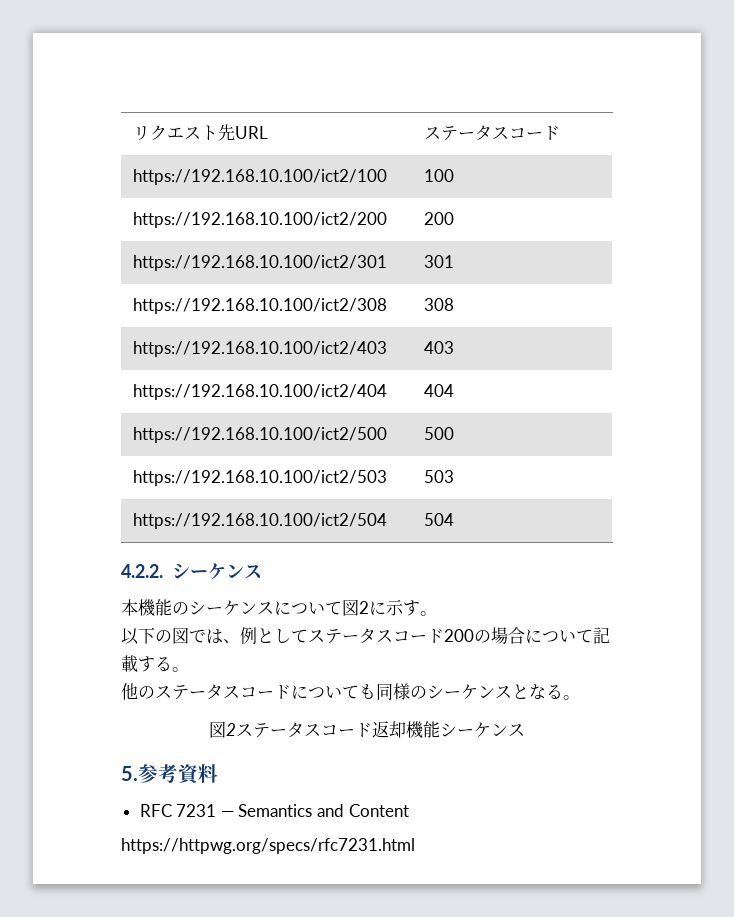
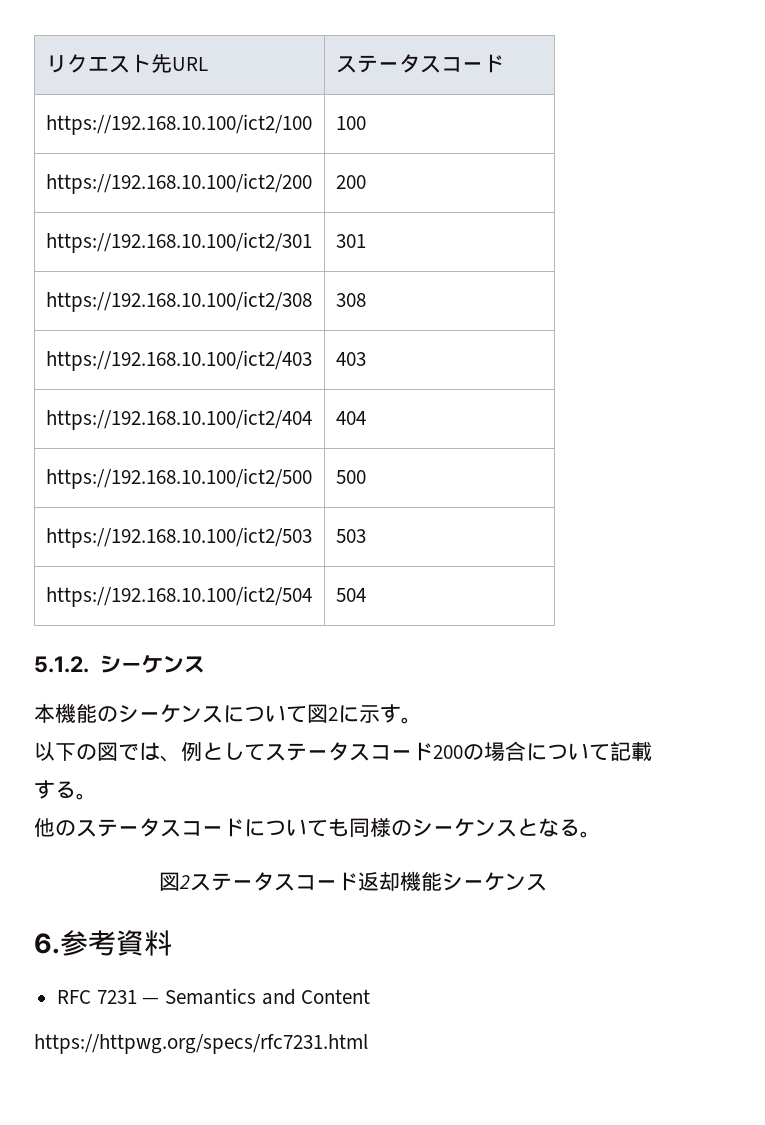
[121,564,163,578] 4.2.2. -> [34,656,89,673] 5.1.2.
[121,766,138,781] 5. -> [34,933,60,954] 6.

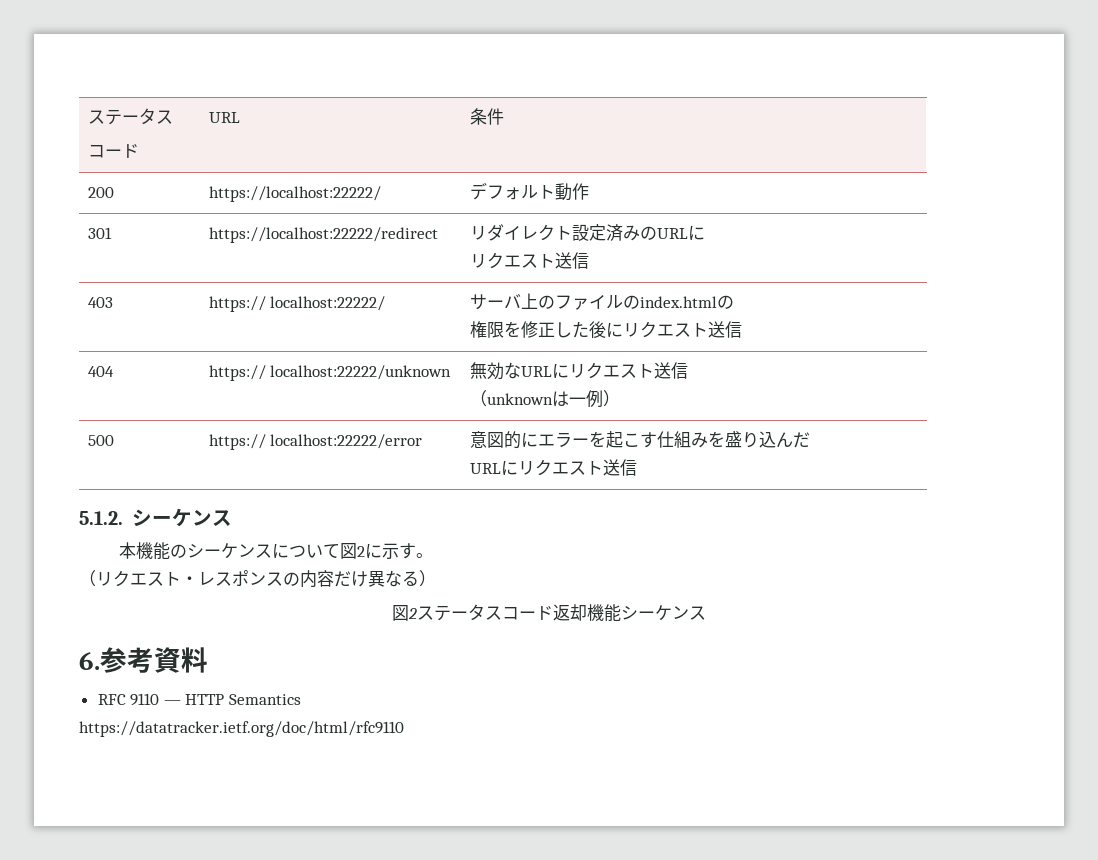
[45,54,208,73] [335,54,504,73] [45,114,312,135] [335,116,366,130] [45,173,312,194] [335,175,366,189] [45,232,312,253] [335,234,366,248] [45,291,312,312] [335,293,366,307] [45,350,312,371] [335,352,366,366] [45,409,312,430] [335,411,366,425] [45,468,312,489] [335,470,366,484] [45,527,312,548] [335,529,366,543] [45,586,312,607] [335,588,366,602] リクエスト先URL | ステータスコード // https://192.168.10.100/ict2/100 | 100 // https://192.168.10.100/ict2/200 | 200 // https://192.168.10.100/ict2/301 | 301 // https://192.168.10.100/ict2/308 | 308 // https://192.168.10.100/ict2/403 | 403 // https://192.168.10.100/ict2/404 | 404 // https://192.168.10.100/ict2/500 | 500 // https://192.168.10.100/ict2/503 | 503 // https://192.168.10.100/ict2/504 | 504 -> [87,108,173,125] [87,144,139,158] [208,112,240,123] [469,108,504,125] [87,187,114,198] [208,186,381,202] [469,182,589,201] [87,227,112,239] [208,227,438,243] [469,224,705,241] [469,252,589,269] [87,297,113,308] [208,296,386,312] [469,293,734,310] [469,321,742,338] [87,366,114,377] [208,365,452,381] [469,362,688,380] [469,390,620,408] [87,435,114,446] [208,434,423,450] [469,431,810,449] [469,459,637,476] ステータス // コード | URL | 条件 // 200 | https://localhost:22222/ | デフォルト動作 // 301 | https://localhost:22222/redirect | リダイレクト設定済みのURLに // リクエスト送信 // 403 | https:// localhost:22222/ | サーバ上のファイルのindex.htmlの // 権限を修正した後にリクエスト送信 // 404 | https:// localhost:22222/unknown | 無効なURLにリクエスト送信 // （unknownは一例） // 500 | https:// localhost:22222/error | 意図的にエラーを起こす仕組みを盛り込んだ // URLにリクエスト送信
[34,741,652,762] [34,780,97,800] [34,817,601,838] 以下の図では、例としてステータスコード200の場合について記載する。 // 他のステータスコードについても同様のシーケンスとなる。 -> [79,570,436,588] （リクエスト・レスポンスの内容だけ異なる）
[96,988,371,1005] [34,1034,368,1054] 7231 — Semantics and Content // https://httpwg.org/specs/rfc7231.html -> [130,693,302,706] [79,721,404,737] 9110 — HTTP Semantics // https://datatracker.ietf.org/doc/html/rfc9110

